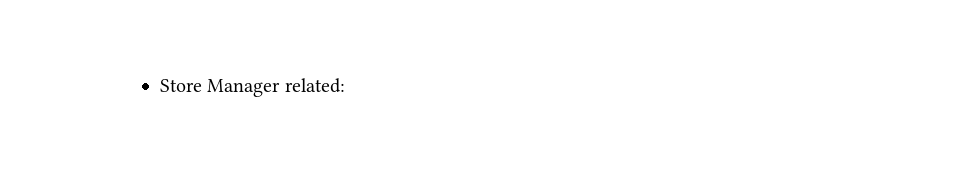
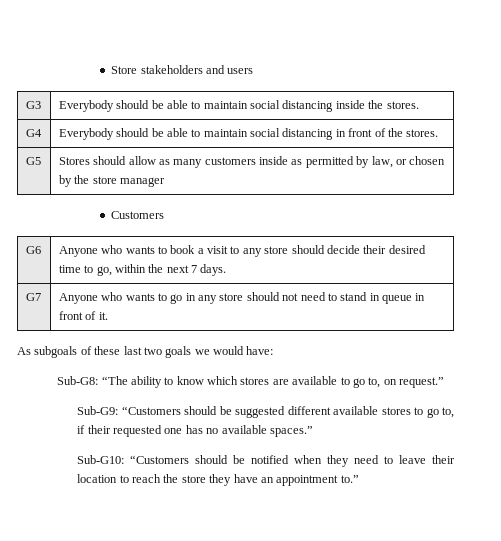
[207,78,345,97] Manager related: -> [140,65,254,74] [25,101,41,109] [58,100,419,112] [25,129,42,137] [58,128,439,140] [25,157,41,165] [58,156,446,168] [58,175,165,187] [111,211,165,219] [25,246,41,254] [58,245,426,257] [58,264,227,276] [25,293,41,301] [58,292,426,304] [58,311,108,320] [17,346,274,358] [57,376,445,388] [77,406,455,418] [77,425,313,437] [77,455,456,467] [77,474,359,486] stakeholders and users // G3 | Everybody should be able to maintain social distancing inside the stores. // G4 | Everybody should be able to maintain social distancing in front of the stores. // G5 | Stores should allow as many customers inside as permitted by law, or chosen by the store manager // Customers // G6 | Anyone who wants to book a visit to any store should decide their desired time to go, within the next 7 days. // G7 | Anyone who wants to go in any store should not need to stand in queue in front of it. // As subgoals of these last two goals we would have: // Sub-G8: “The ability to know which stores are available to go to, on request.” // Sub-G9: “Customers should be suggested different available stores to go to, if their requested one has no available spaces.” // Sub-G10: “Customers should be notified when they need to leave their location to reach the store they have an appointment to.”

